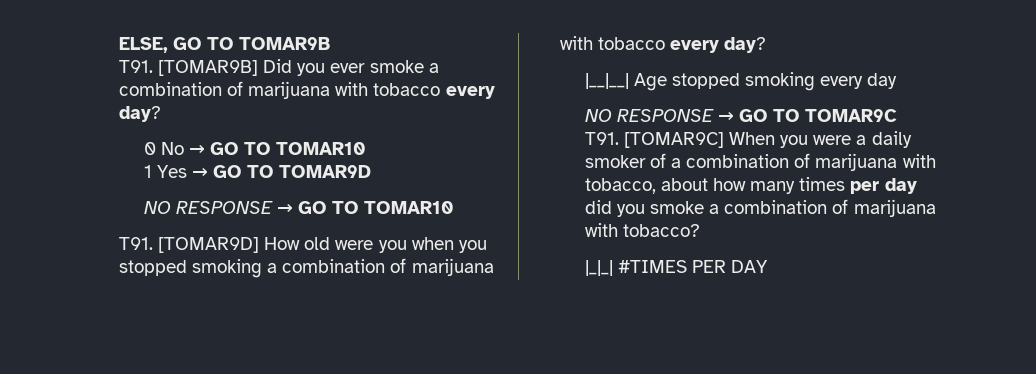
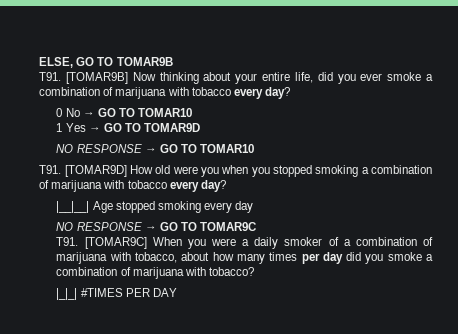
[263,59,293,73] Did -> [132,72,333,84] Now thinking about your entire life, did

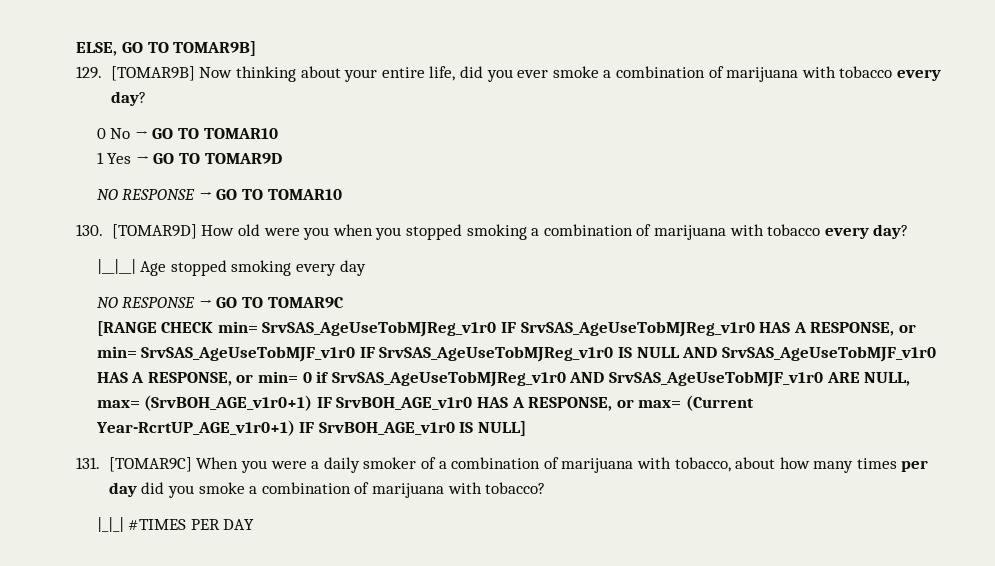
[116,57,173,66] [39,72,62,81] TOMAR9B // T91. -> [173,41,257,56] [76,66,103,79] TOMAR9B] // 129.
[39,165,62,174] T91. -> [76,224,104,236] 130.
[56,237,79,246] T91. -> [96,321,917,337] [96,346,936,362] [96,371,911,387] [96,395,755,411] [95,420,527,436] [76,457,101,469] [RANGE CHECK min= SrvSAS_AgeUseTobMJReg_v1r0 IF SrvSAS_AgeUseTobMJReg_v1r0 HAS A RESPONSE, or min= SrvSAS_AgeUseTobMJF_v1r0 IF SrvSAS_AgeUseTobMJReg_v1r0 IS NULL AND SrvSAS_AgeUseTobMJF_v1r0 HAS A RESPONSE, or min= 0 if SrvSAS_AgeUseTobMJReg_v1r0 AND SrvSAS_AgeUseTobMJF_v1r0 ARE NULL, max= (SrvBOH_AGE_v1r0+1) IF SrvBOH_AGE_v1r0 HAS A RESPONSE, or max= (Current Year-RcrtUP_AGE_v1r0+1) IF SrvBOH_AGE_v1r0 IS NULL] // 131.

